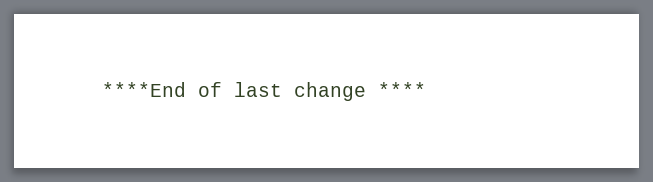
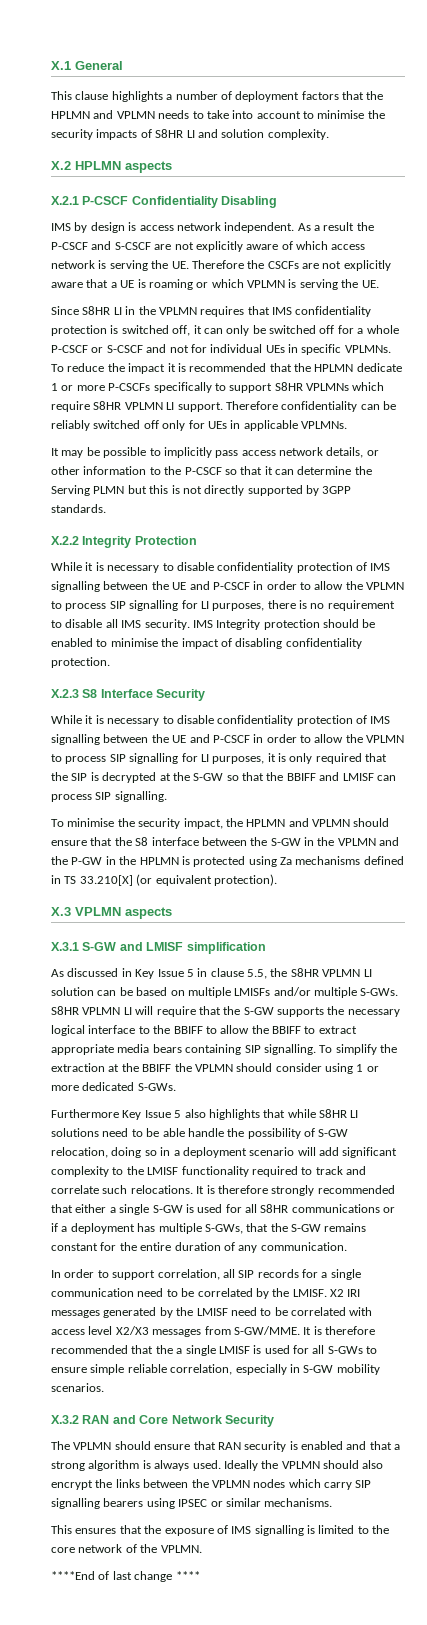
(102, 89) none -> [51,61,123,70] [51,91,384,102] [51,110,385,119] [51,129,329,140] [51,161,172,173] [51,196,278,208] [51,222,374,233] [51,241,366,252] [51,260,391,271] [51,279,379,290] [51,306,372,317] [51,325,399,336] [51,344,391,355] [51,363,402,374] [51,382,385,393] [51,401,396,412] [51,420,347,431] [51,447,379,458] [51,466,372,475] [51,485,352,496] [51,504,106,513] [51,536,197,548] [51,562,391,573] [51,581,405,592] [51,600,395,611] [51,619,376,630] [51,638,362,649] [51,657,110,668] [51,689,206,701] [51,715,391,726] [51,734,405,745] [51,753,388,764] [51,772,396,783] [51,791,167,802] [51,818,390,829] [51,837,400,846] [51,856,404,867] [51,874,277,886] [51,907,172,919] [51,942,266,954] [51,968,372,979] [51,987,399,998] [51,1006,400,1017] [51,1025,357,1036] [51,1044,397,1055] [51,1063,379,1074] [51,1082,176,1091] [51,1109,359,1120] [51,1128,349,1139] [51,1147,398,1158] [51,1166,366,1177] [51,1185,395,1196] [51,1204,396,1215] [51,1223,367,1234] [51,1242,347,1253] [51,1269,361,1280] [51,1288,361,1299] [51,1307,373,1318] [51,1326,375,1337] [51,1345,378,1356] [51,1364,380,1375] [51,1383,104,1392] [51,1415,274,1427] [51,1441,401,1452] [51,1460,384,1471] [51,1479,372,1490] [51,1498,333,1509] [51,1525,390,1536] [51,1544,202,1553] X.1 General // This clause highlights a number of deployment factors that the HPLMN and VPLMN needs to take into account to minimise the security impacts of S8HR LI and solution complexity. // X.2 HPLMN aspects // X.2.1 P-CSCF Confidentiality Disabling // IMS by design is access network independent. As a result the P-CSCF and S-CSCF are not explicitly aware of which access network is serving the UE. Therefore the CSCFs are not explicitly aware that a UE is roaming or which VPLMN is serving the UE. // Since S8HR LI in the VPLMN requires that IMS confidentiality protection is switched off, it can only be switched off for a whole P-CSCF or S-CSCF and not for individual UEs in specific VPLMNs. To reduce the impact it is recommended that the HPLMN dedicate 1 or more P-CSCFs specifically to support S8HR VPLMNs which require S8HR VPLMN LI support. Therefore confidentiality can be reliably switched off only for UEs in applicable VPLMNs. // It may be possible to implicitly pass access network details, or other information to the P-CSCF so that it can determine the Serving PLMN but this is not directly supported by 3GPP standards. // X.2.2 Integrity Protection // While it is necessary to disable confidentiality protection of IMS signalling between the UE and P-CSCF in order to allow the VPLMN to process SIP signalling for LI purposes, there is no requirement to disable all IMS security. IMS Integrity protection should be enabled to minimise the impact of disabling confidentiality protection. // X.2.3 S8 Interface Security // While it is necessary to disable confidentiality protection of IMS signalling between the UE and P-CSCF in order to allow the VPLMN to process SIP signalling for LI purposes, it is only required that the SIP is decrypted at the S-GW so that the BBIFF and LMISF can process SIP signalling. // To minimise the security impact, the HPLMN and VPLMN should ensure that the S8 interface between the S-GW in the VPLMN and the P-GW in the HPLMN is protected using Za mechanisms defined in TS 33.210[X] (or equivalent protection). // X.3 VPLMN aspects // X.3.1 S-GW and LMISF simplification // As discussed in Key Issue 5 in clause 5.5, the S8HR VPLMN LI solution can be based on multiple LMISFs and/or multiple S-GWs. S8HR VPLMN LI will require that the S-GW supports the necessary logical interface to the BBIFF to allow the BBIFF to extract appropriate media bears containing SIP signalling. To simplify the extraction at the BBIFF the VPLMN should consider using 1 or more dedicated S-GWs. // Furthermore Key Issue 5 also highlights that while S8HR LI solutions need to be able handle the possibility of S-GW relocation, doing so in a deployment scenario will add significant complexity to the LMISF functionality required to track and correlate such relocations. It is therefore strongly recommended that either a single S-GW is used for all S8HR communications or if a deployment has multiple S-GWs, that the S-GW remains constant for the entire duration of any communication. // In order to support correlation, all SIP records for a single communication need to be correlated by the LMISF. X2 IRI messages generated by the LMISF need to be correlated with access level X2/X3 messages from S-GW/MME. It is therefore recommended that the a single LMISF is used for all S-GWs to ensure simple reliable correlation, especially in S-GW mobility scenarios. // X.3.2 RAN and Core Network Security // The VPLMN should ensure that RAN security is enabled and that a strong algorithm is always used. Ideally the VPLMN should also encrypt the links between the VPLMN nodes which carry SIP signalling bearers using IPSEC or similar mechanisms. // This ensures that the exposure of IMS signalling is limited to the core network of the VPLMN. //

